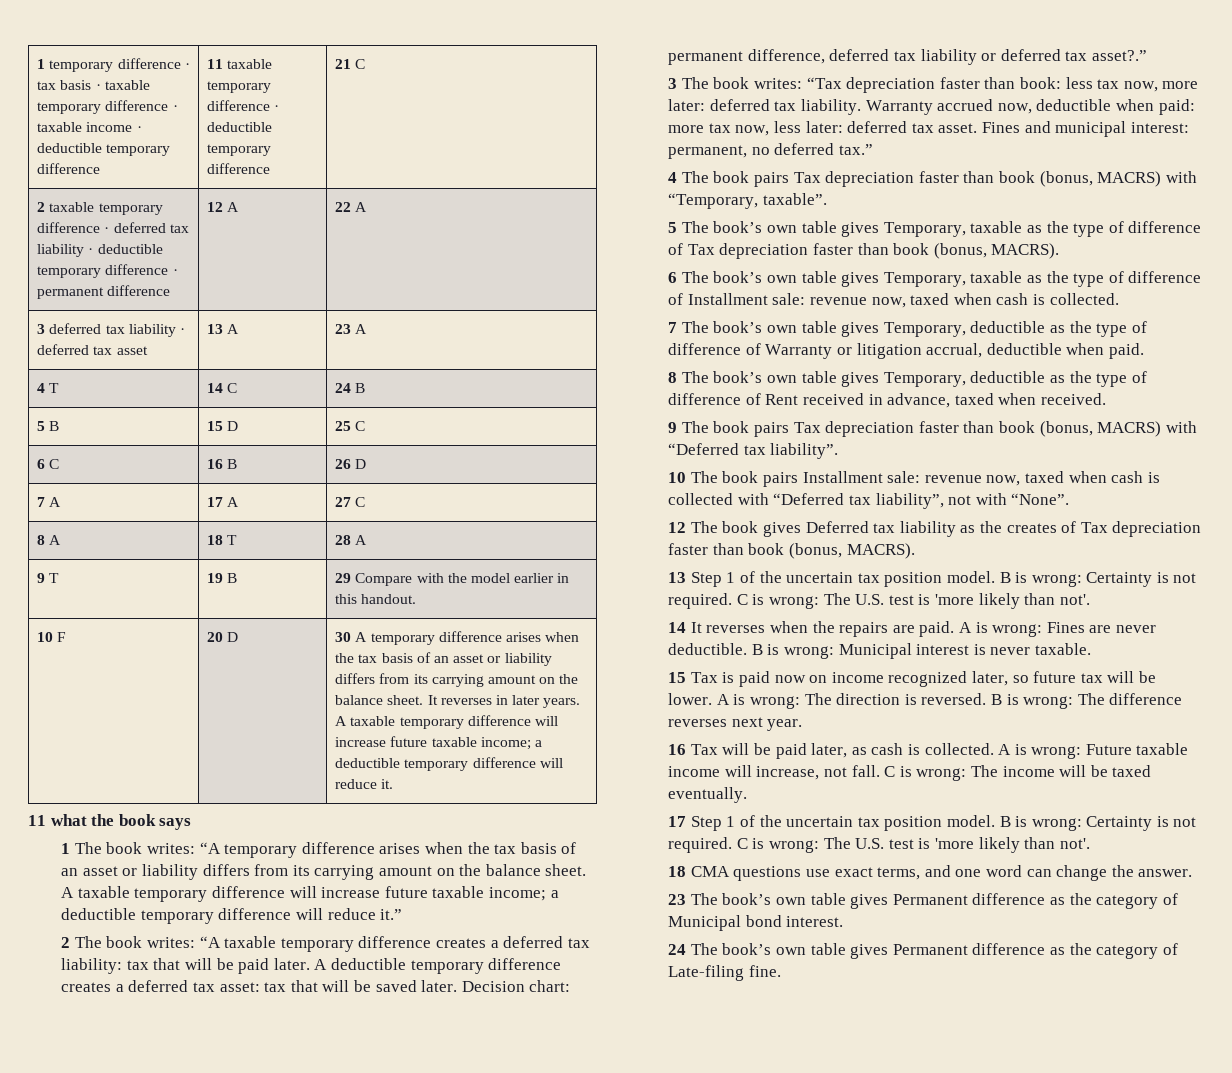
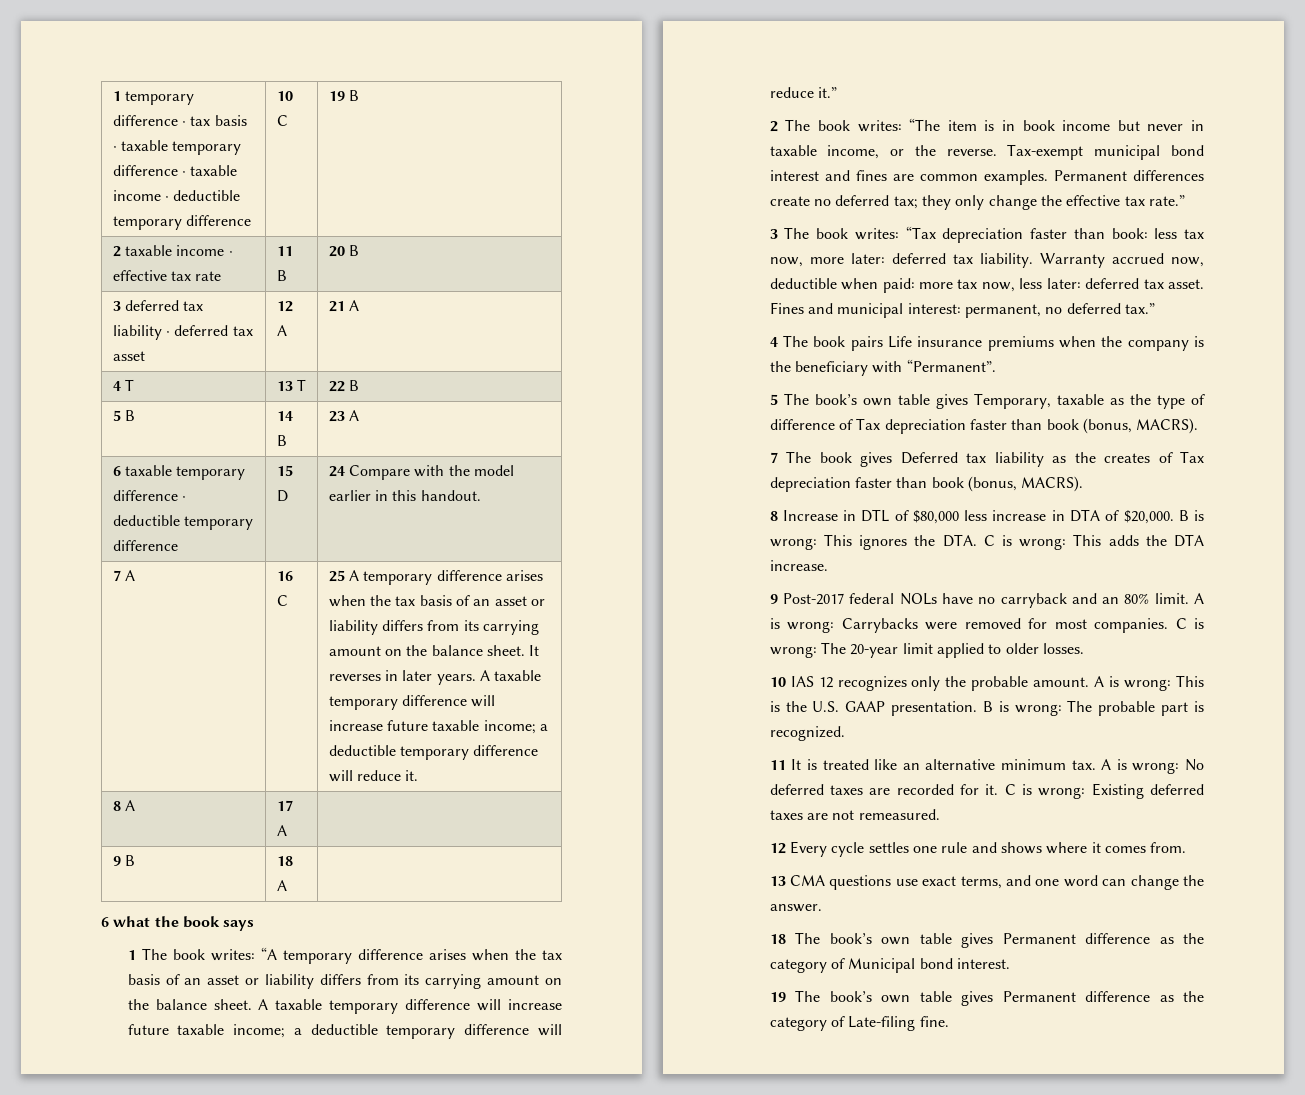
[207,59,273,69] [207,81,272,93] [207,100,280,111] [207,122,273,132] [207,144,272,156] [207,163,271,174] [335,59,366,69] [37,202,163,215] [37,222,189,233] [37,244,163,257] [37,264,178,278] [37,285,171,299] [207,202,240,212] [335,202,368,212] 11 taxable temporary difference · deductible temporary difference | 21 C // 2 taxable temporary difference · deferred tax liability · deductible temporary difference · permanent difference | 12 A | 22 A -> [276,91,293,101] [276,115,288,126] [328,90,360,101] [112,245,233,257] [112,270,222,281] [276,246,293,256] [276,270,287,281] [328,245,360,257] 10 C | 19 B // 2 taxable income · effective tax rate | 11 B | 20 B
[207,324,240,334] [335,324,352,334] 13 A | 23 -> [276,301,293,312] [276,325,287,336] [328,301,345,312] 12 A | 21
[207,383,238,393] [335,383,352,393] 14 C | 24 -> [276,379,307,391] [328,381,345,392] 13 T | 22
[207,421,239,431] [335,421,366,431] [37,459,60,469] [207,459,238,469] [335,459,367,469] [37,497,62,507] [207,497,240,507] [335,497,366,507] [37,535,62,545] [207,535,238,545] [335,535,368,545] [37,573,60,583] [207,573,238,583] [335,573,352,583] 15 D | 25 C // 6 C | 16 B | 26 D // 7 A | 17 A | 27 C // 8 A | 18 T | 28 A // 9 T | 19 B | 29 -> [276,411,293,421] [276,435,287,446] [328,410,360,422] [112,465,246,480] [112,490,187,501] [112,515,254,530] [112,540,178,551] [276,465,293,476] [276,490,288,502] [328,466,345,477] 14 B | 23 A // 6 taxable temporary difference · deductible temporary difference | 15 D | 24
[37,632,67,642] [207,632,239,642] [335,632,352,642] 10 F | 20 D | 30 -> [112,570,136,581] [276,571,293,581] [276,595,288,606] [328,570,345,582] 7 A | 16 C | 25
[28,815,46,826] // 11 -> [112,800,136,811] [276,800,293,811] [276,825,287,836] [112,855,136,866] [276,856,293,866] [276,880,287,891] [101,917,109,927] // 8 A | 17 A | // 9 B | 18 A | // 6
[199,936,590,952] [61,958,562,974] [61,980,571,992] [668,49,1147,65] “A taxable temporary difference creates a deferred tax liability: tax that will be paid later. A deductible temporary difference creates a deferred tax asset: tax that will be saved later. Decision chart: permanent difference, deferred tax liability or deferred tax asset?.” -> [909,118,1204,131] [769,144,1204,160] [769,170,1204,185] [769,195,1185,210] “The item is in book income but never in taxable income, or the reverse. Tax-exempt municipal bond interest and fines are common examples. Permanent differences create no deferred tax; they only change the effective tax rate.”
[793,171,1197,187] [668,193,827,209] Tax depreciation faster than book (bonus, MACRS) with “Temporary, taxable”. -> [888,336,1204,351] [769,359,996,376] Life insurance premiums when the company is the beneficiary with “Permanent”.
[668,271,1202,287] [668,293,1119,308] [668,321,1147,337] [668,343,1144,359] [668,371,1147,387] [668,393,1106,408] [668,421,1197,437] [668,443,839,459] [668,471,1160,487] [668,493,1070,509] [668,522,687,533] 6 The book’s own table gives Temporary, taxable as the type of difference of Installment sale: revenue now, taxed when cash is collected. // 7 The book’s own table gives Temporary, deductible as the type of difference of Warranty or litigation accrual, deductible when paid. // 8 The book’s own table gives Temporary, deductible as the type of difference of Rent received in advance, taxed when received. // 9 The book pairs Tax depreciation faster than book (bonus, MACRS) with “Deferred tax liability”. // 10 The book pairs Installment sale: revenue now, taxed when cash is collected with “Deferred tax liability”, not with “None”. // 12 -> [769,452,778,463] 7
[668,571,1197,587] [668,593,1090,609] [668,621,1156,637] [668,643,1091,659] [668,671,1156,687] [668,693,1183,709] [668,717,803,731] [668,743,1189,759] [668,765,1152,781] [668,787,748,803] [668,815,1197,831] [668,837,1090,853] [668,866,687,877] 13 Step 1 of the uncertain tax position model. B is wrong: Certainty is not required. C is wrong: The U.S. test is 'more likely than not'. // 14 It reverses when the repairs are paid. A is wrong: Fines are never deductible. B is wrong: Municipal interest is never taxable. // 15 Tax is paid now on income recognized later, so future tax will be lower. A is wrong: The direction is reversed. B is wrong: The difference reverses next year. // 16 Tax will be paid later, as cash is collected. A is wrong: Future taxable income will increase, not fall. C is wrong: The income will be taxed eventually. // 17 Step 1 of the uncertain tax position model. B is wrong: Certainty is not required. C is wrong: The U.S. test is 'more likely than not'. // 18 -> [769,509,1204,524] [769,534,1204,550] [769,560,828,571] [769,593,1204,608] [769,618,1204,633] [769,642,1084,658] [769,675,1204,691] [769,700,1204,716] [769,726,845,741] [769,759,1204,774] [769,783,1204,799] [769,809,940,820] [769,841,1187,857] [769,876,786,886] 8 Increase in DTL of $80,000 less increase in DTA of $20,000. B is wrong: This ignores the DTA. C is wrong: This adds the DTA increase. // 9 Post-2017 federal NOLs have no carryback and an 80% limit. A is wrong: Carrybacks were removed for most companies. C is wrong: The 20-year limit applied to older losses. // 10 IAS 12 recognizes only the probable amount. A is wrong: This is the U.S. GAAP presentation. B is wrong: The probable part is recognized. // 11 It is treated like an alternative minimum tax. A is wrong: No deferred taxes are recorded for it. C is wrong: Existing deferred taxes are not remeasured. // 12 Every cycle settles one rule and shows where it comes from. // 13
[668,894,687,905] 23 -> [769,934,786,944] 18
[668,944,687,955] 24 -> [769,992,786,1002] 19

